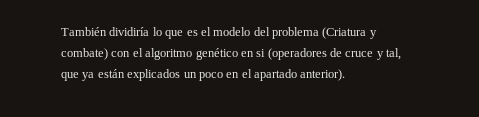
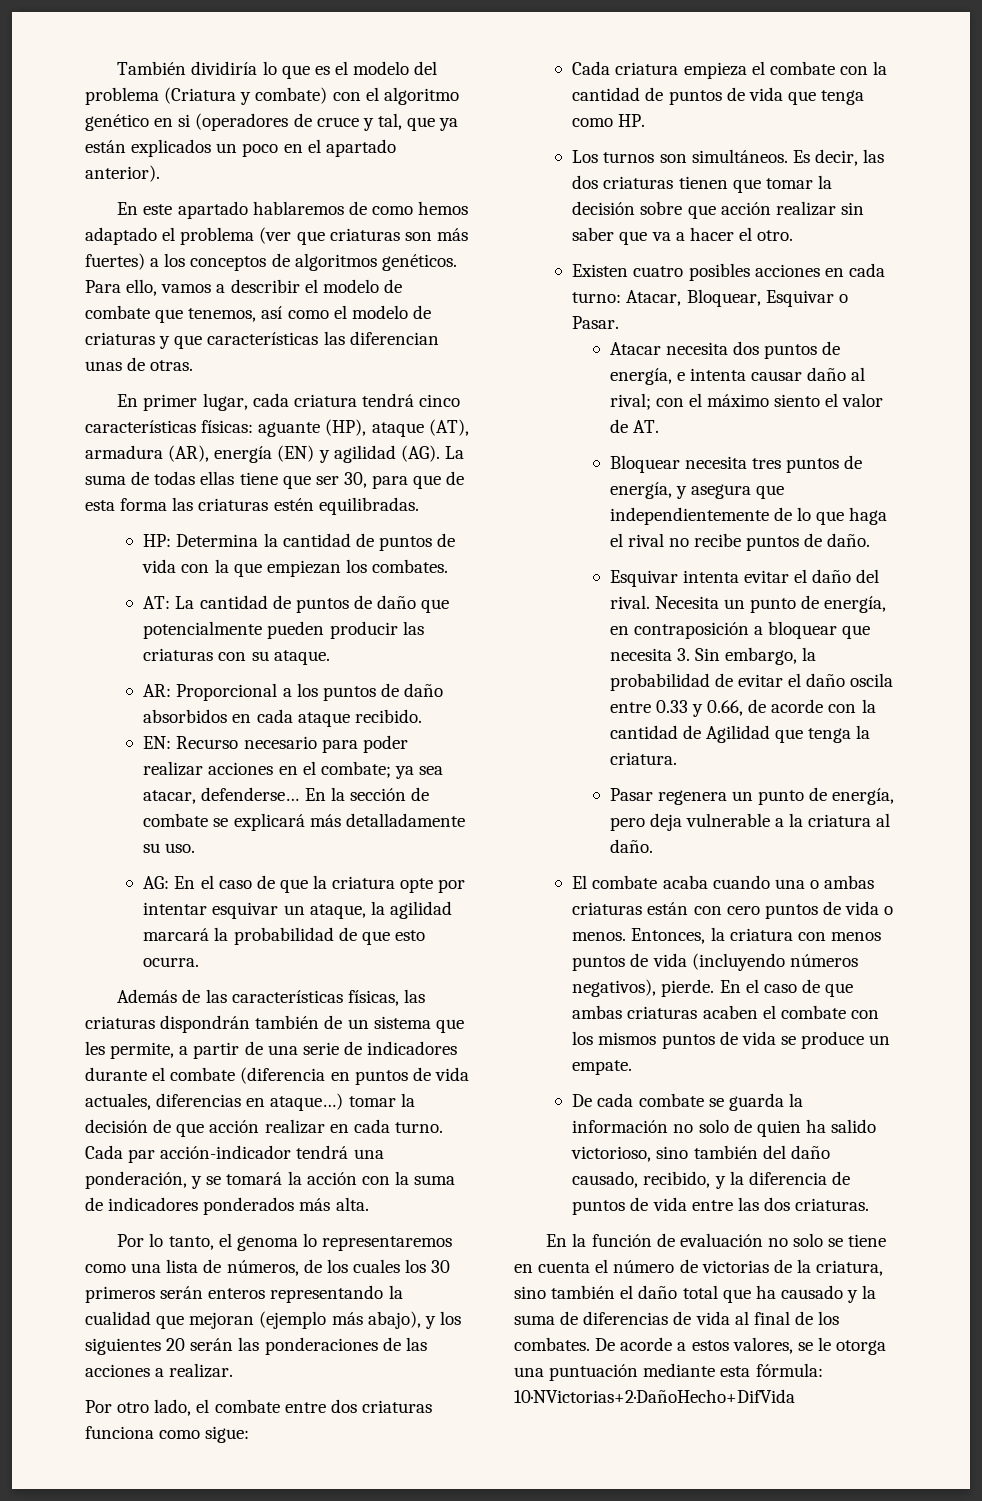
(346, 75) none -> [117,201,469,219] [85,227,468,245] [85,253,457,271] [85,279,402,296] [85,305,431,323] [85,331,439,349] [85,357,194,371] [117,393,461,411] [85,419,469,437] [85,445,464,463] [85,471,465,489] [85,497,419,515] [143,533,456,551] [142,559,449,577] [143,595,450,613] [143,621,424,639] [143,648,330,665] [143,683,444,701] [143,709,422,727] [143,735,408,753] [143,761,444,779] [143,787,429,804] [143,813,465,831] [143,843,196,853] [143,875,466,893] [143,901,452,919] [143,927,425,945] [143,957,200,967] [117,989,425,1006] [85,1015,464,1033] [85,1041,458,1059] [85,1067,469,1085] [85,1093,415,1111] [85,1119,443,1137] [85,1145,384,1163] [85,1171,456,1189] [85,1197,369,1215] [117,1233,453,1251] [85,1259,451,1276] [85,1285,403,1303] [85,1311,461,1329] [85,1337,427,1355] [85,1363,234,1378] [85,1399,432,1416] [85,1426,250,1443] [572,61,888,79] [572,87,865,105] [572,114,646,127] [572,149,885,166] [572,175,832,193] [572,201,864,219] [572,227,794,245] [572,263,885,281] [572,289,848,307] [572,316,620,329] [609,341,841,359] [609,367,866,385] [609,393,884,410] [609,419,659,433] [609,455,863,473] [609,482,784,499] [609,507,888,525] [609,533,871,551] [609,569,880,587] [609,595,887,613] [609,621,871,639] [609,647,817,665] [609,673,894,691] [609,699,876,717] [609,725,871,743] [609,752,677,765] [609,787,895,805] [609,813,891,831] [609,839,653,853] [572,875,875,889] [572,901,894,919] [572,927,881,944] [572,953,858,971] [572,979,854,997] [572,1005,879,1019] [572,1031,891,1049] [572,1060,633,1075] [572,1093,803,1111] [572,1119,877,1137] [571,1145,830,1162] [572,1171,850,1189] [572,1197,870,1215] [546,1233,887,1247] [514,1259,884,1276] [514,1285,877,1303] [514,1311,840,1325] [514,1337,887,1355] [514,1363,823,1381] [514,1389,795,1403] // En este apartado hablaremos de como hemos adaptado el problema (ver que criaturas son más fuertes) a los conceptos de algoritmos genéticos. Para ello, vamos a describir el modelo de combate que tenemos, así como el modelo de criaturas y que características las diferencian unas de otras. // En primer lugar, cada criatura tendrá cinco características físicas: aguante (HP), ataque (AT), armadura (AR), energía (EN) y agilidad (AG). La suma de todas ellas tiene que ser 30, para que de esta forma las criaturas estén equilibradas. // HP: Determina la cantidad de puntos de vida con la que empiezan los combates. // AT: La cantidad de puntos de daño que potencialmente pueden producir las criaturas con su ataque. // AR: Proporcional a los puntos de daño absorbidos en cada ataque recibido. // EN: Recurso necesario para poder realizar acciones en el combate; ya sea atacar, defenderse… En la sección de combate se explicará más detalladamente su uso. // AG: En el caso de que la criatura opte por intentar esquivar un ataque, la agilidad marcará la probabilidad de que esto ocurra. // Además de las características físicas, las criaturas dispondrán también de un sistema que les permite, a partir de una serie de indicadores durante el combate (diferencia en puntos de vida actuales, diferencias en ataque…) tomar la decisión de que acción realizar en cada turno. Cada par acción-indicador tendrá una ponderación, y se tomará la acción con la suma de indicadores ponderados más alta. // Por lo tanto, el genoma lo representaremos como una lista de números, de los cuales los 30 primeros serán enteros representando la cualidad que mejoran (ejemplo más abajo), y los siguientes 20 serán las ponderaciones de las acciones a realizar. // Por otro lado, el combate entre dos criaturas funciona como sigue: // Cada criatura empieza el combate con la cantidad de puntos de vida que tenga como HP. // Los turnos son simultáneos. Es decir, las dos criaturas tienen que tomar la decisión sobre que acción realizar sin saber que va a hacer el otro. // Existen cuatro posibles acciones en cada turno: Atacar, Bloquear, Esquivar o Pasar. // Atacar necesita dos puntos de energía, e intenta causar daño al rival; con el máximo siento el valor de AT. // Bloquear necesita tres puntos de energía, y asegura que independientemente de lo que haga el rival no recibe puntos de daño. // Esquivar intenta evitar el daño del rival. Necesita un punto de energía, en contraposición a bloquear que necesita 3. Sin embargo, la probabilidad de evitar el daño oscila entre 0.33 y 0.66, de acorde con la cantidad de Agilidad que tenga la criatura. // Pasar regenera un punto de energía, pero deja vulnerable a la criatura al daño. // El combate acaba cuando una o ambas criaturas están con cero puntos de vida o menos. Entonces, la criatura con menos puntos de vida (incluyendo números negativos), pierde. En el caso de que ambas criaturas acaben el combate con los mismos puntos de vida se produce un empate. // De cada combate se guarda la información no solo de quien ha salido victorioso, sino también del daño causado, recibido, y la diferencia de puntos de vida entre las dos criaturas. // En la función de evaluación no solo se tiene en cuenta el número de victorias de la criatura, sino también el daño total que ha causado y la suma de diferencias de vida al final de los combates. De acorde a estos valores, se le otorga una puntuación mediante esta fórmula: 10·NVictorias+2·DañoHecho+DifVida

